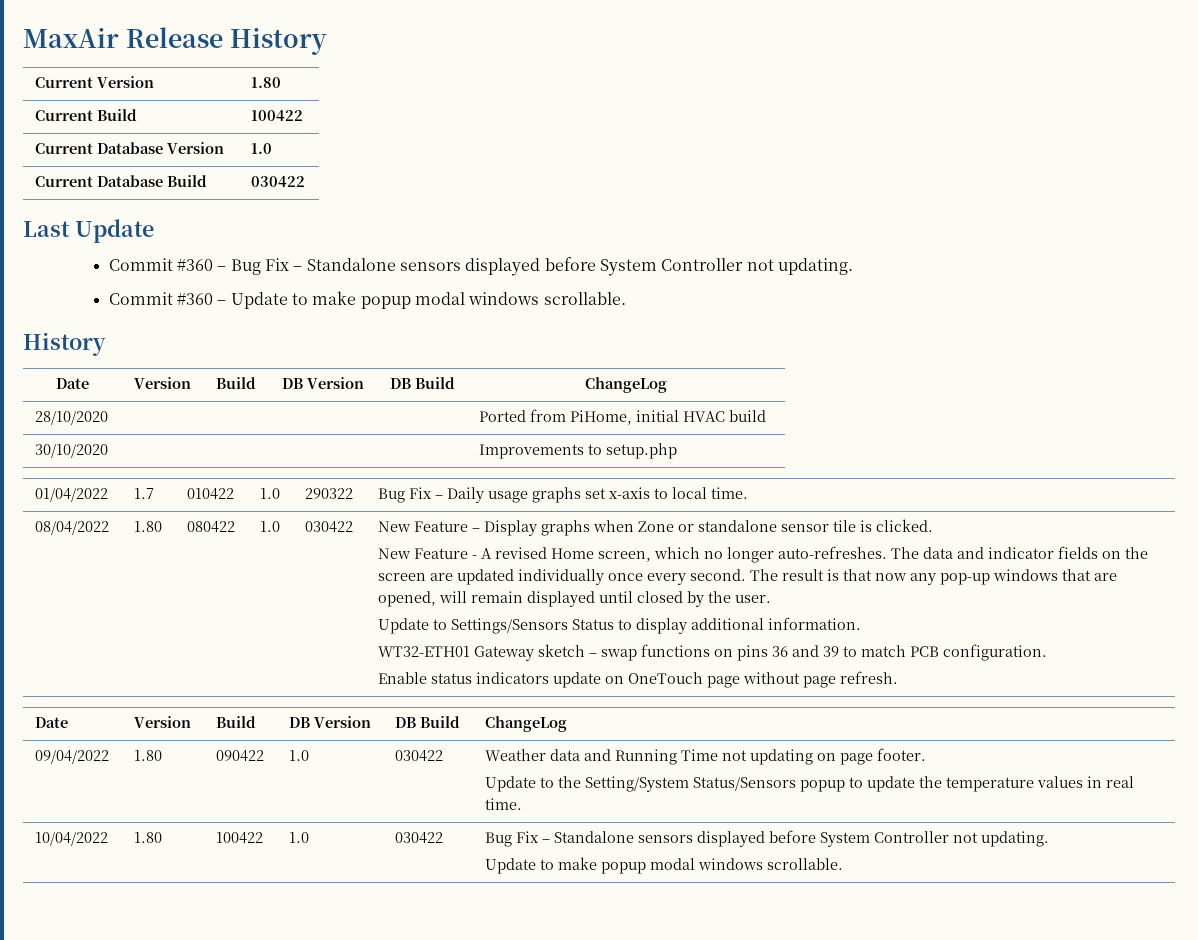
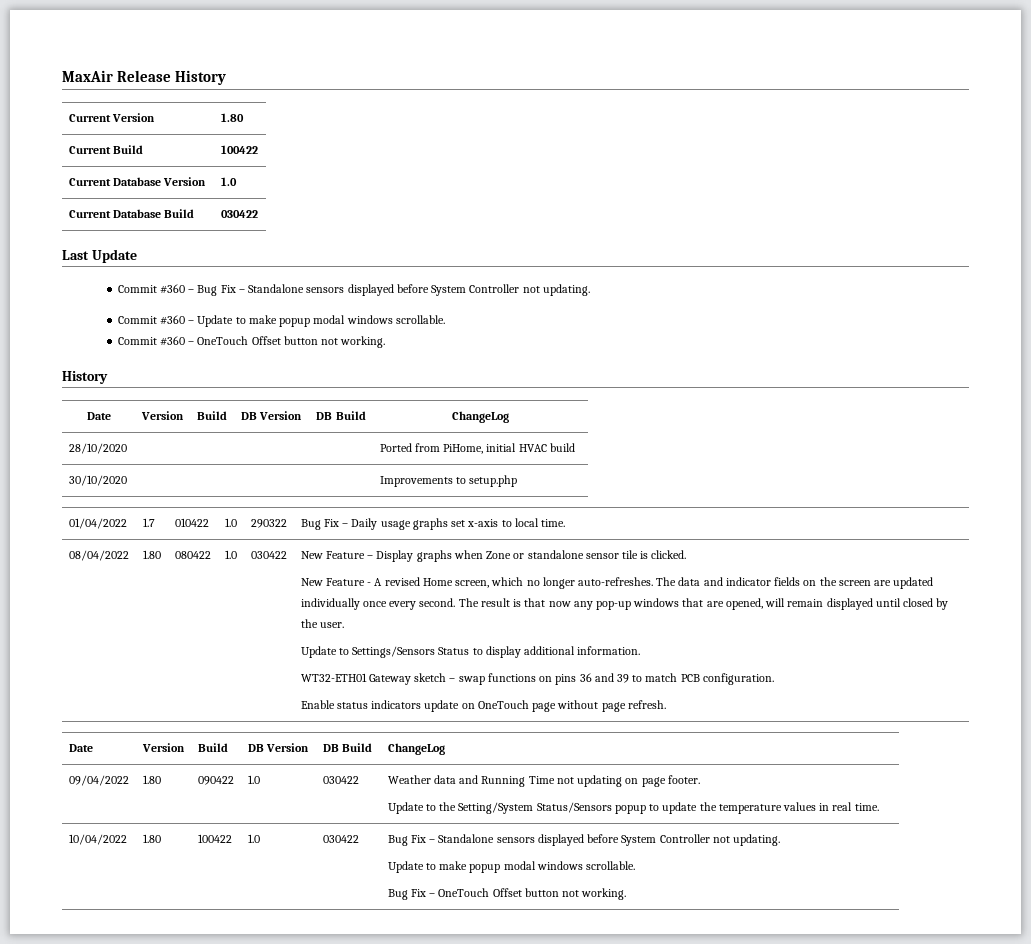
(626, 298) none -> [117,336,386,348] // Commit #360 – OneTouch Offset button not working.
(844, 864) none -> [387,888,627,900] // Bug Fix – OneTouch Offset button not working.

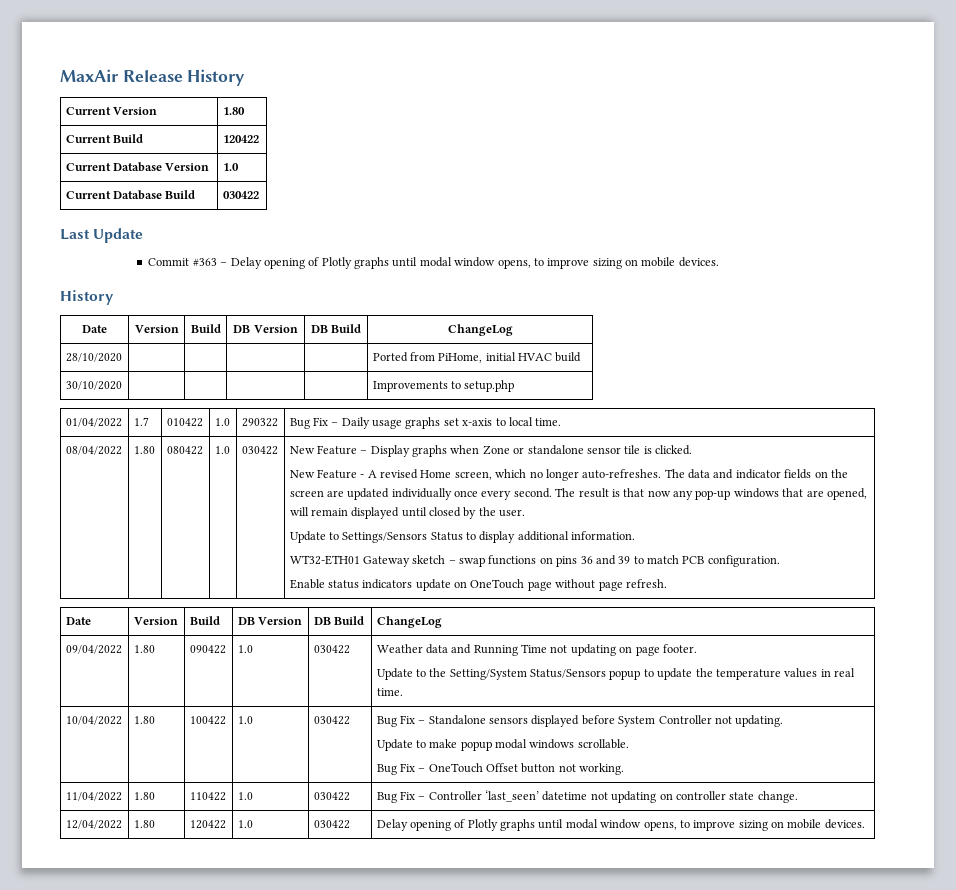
[220,145,258,154] 100422 -> [222,135,259,143] 120422
[159,284,590,296] [117,315,445,327] [117,336,386,348] #360 – Bug Fix – Standalone sensors displayed before System Controller not updating. // Commit #360 – Update to make popup modal windows scrollable. // Commit #360 – OneTouch Offset button not working. -> [192,257,719,269] #363 – Delay opening of Plotly graphs until modal window opens, to improve sizing on mobile devices.
(627, 894) none -> [65,792,122,801] [133,792,155,800] [189,792,226,801] [237,792,253,800] [313,792,350,801] [376,790,798,803] [65,820,122,829] [133,820,155,828] [189,820,226,829] [237,820,253,828] [313,820,350,829] [376,819,865,831] // 11/04/2022 | 1.80 | 110422 | 1.0 | 030422 | Bug Fix – Controller ‘last_seen’ datetime not updating on controller state change. // 12/04/2022 | 1.80 | 120422 | 1.0 | 030422 | Delay opening of Plotly graphs until modal window opens, to improve sizing on mobile devices.

